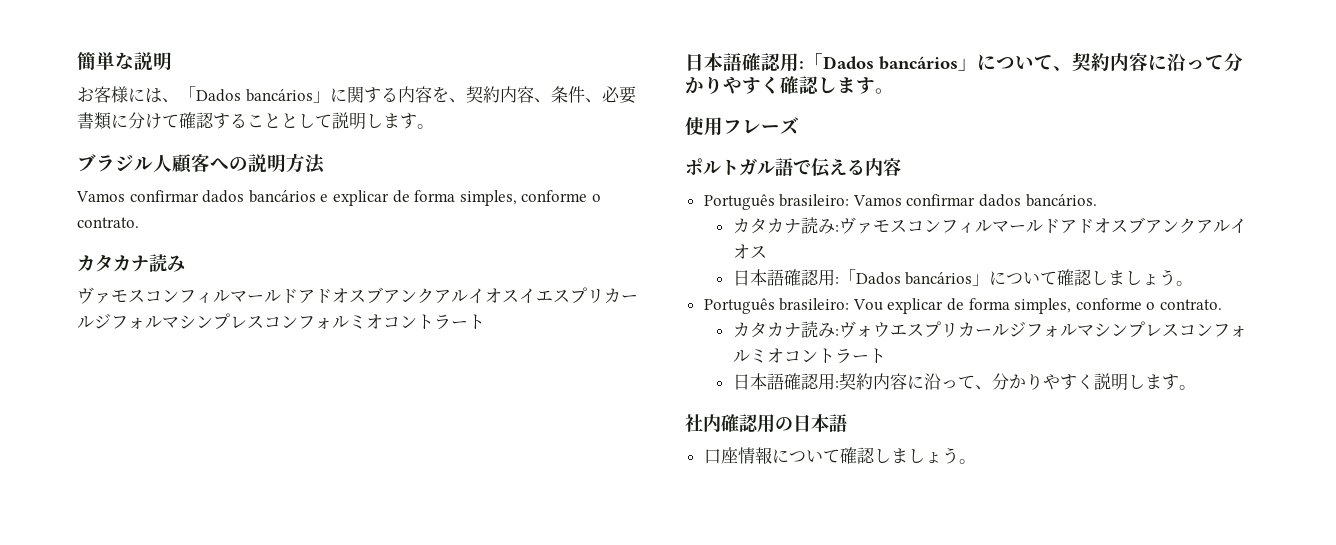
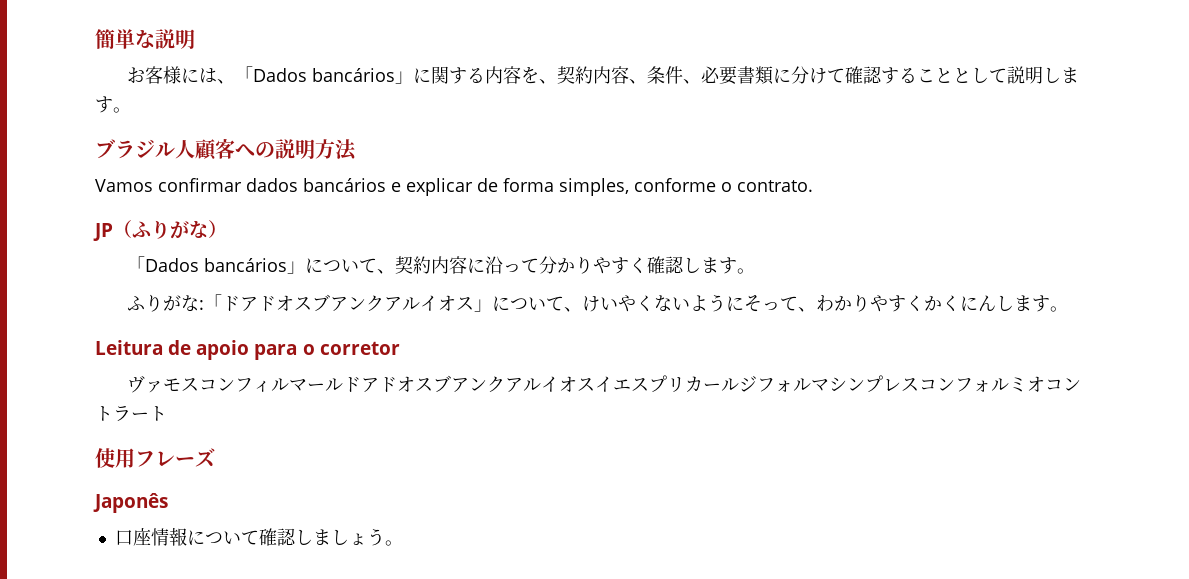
[77,254,185,272] カタカナ読み -> [93,220,227,241] [127,256,756,274] [127,294,1069,312] [95,340,400,360] JP（ふりがな） // 「Dados bancários」について、契約内容に沿って分かりやすく確認します。 // ふりがな:「ドアドオスブアンクアルイオス」について、けいやくないようにそって、わかりやすくかくにんします。 // Leitura de apoio para o corretor
[685,52,1243,72] [685,76,894,94] [685,117,799,136] [685,158,901,178] [703,194,1097,210] [732,217,1247,234] [732,244,767,259] [732,269,1194,286] [703,298,1223,314] [732,321,1247,338] [732,348,886,364] [732,373,1196,391] [685,414,847,433] 日本語確認用:「Dados bancários」について、契約内容に沿って分かりやすく確認します。 // 使用フレーズ // ポルトガル語で伝える内容 // Português brasileiro: Vamos confirmar dados bancários. // カタカナ読み:ヴァモスコンフィルマールドアドオスブアンクアルイオス // 日本語確認用:「Dados bancários」について確認しましょう。 // Português brasileiro: Vou explicar de forma simples, conforme o contrato. // カタカナ読み:ヴォウエスプリカールジフォルマシンプレスコンフォルミオコントラート // 日本語確認用:契約内容に沿って、分かりやすく説明します。 // 社内確認用の日本語 -> [95,448,215,468] [93,493,168,513] 使用フレーズ // Japonês

